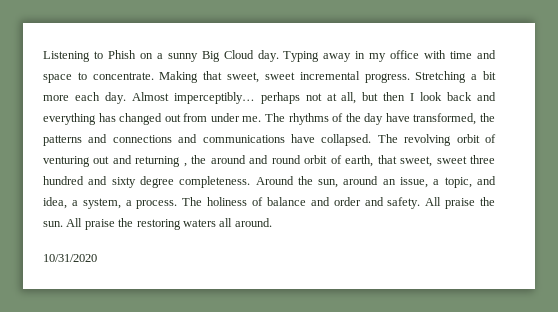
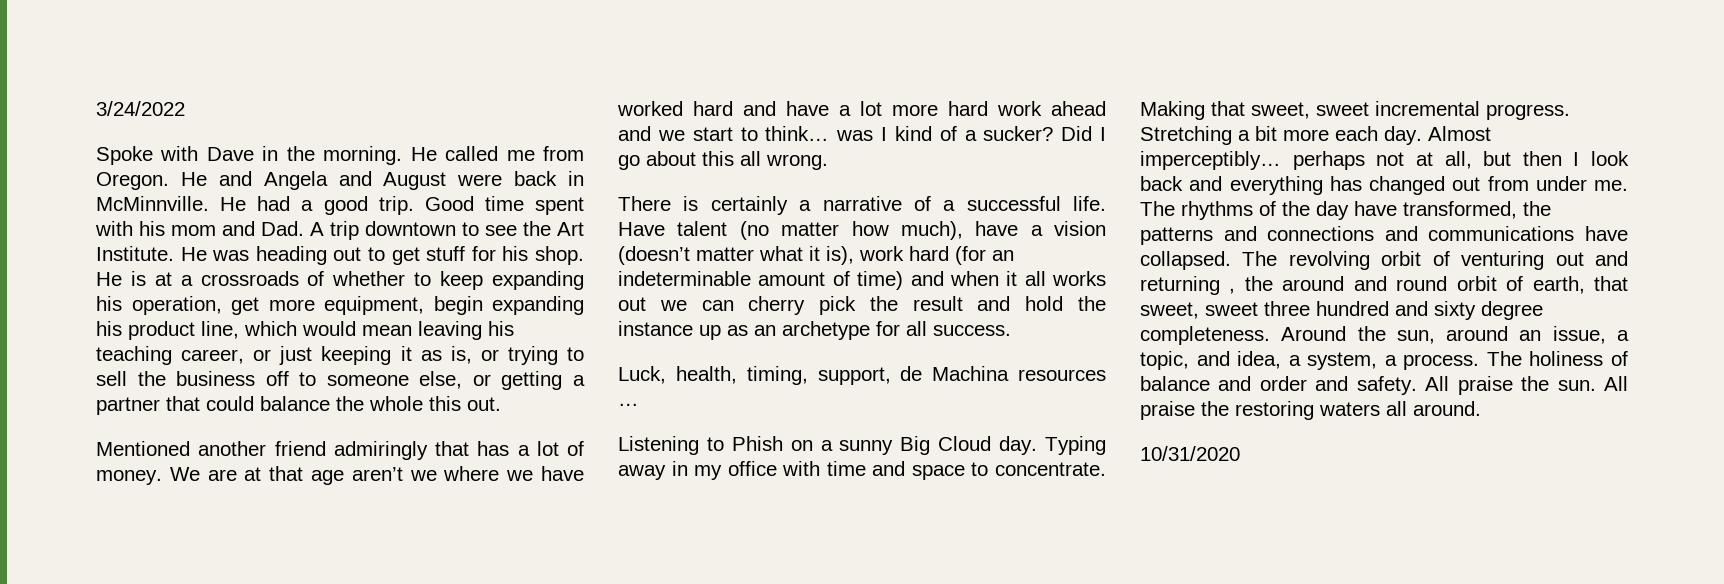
(43, 56) none -> [96,101,185,116] [96,146,585,165] [96,171,584,190] [96,196,584,215] [95,221,584,240] [96,246,585,265] [96,271,584,290] [96,296,584,315] [96,321,514,340] [96,346,585,365] [96,371,585,390] [96,396,501,415] [96,441,584,460] [96,466,585,485] [617,101,1106,116] [618,126,1106,141] [618,151,828,170] [618,196,1106,215] [618,221,1106,240] [618,246,1014,265] [618,271,1106,290] [618,296,1106,315] [618,321,1011,340] [618,366,1106,385] [618,403,639,406] 3/24/2022 // Spoke with Dave in the morning. He called me from Oregon. He and Angela and August were back in McMinnville. He had a good trip. Good time spent with his mom and Dad. A trip downtown to see the Art Institute. He was heading out to get stuff for his shop. He is at a crossroads of whether to keep expanding his operation, get more equipment, begin expanding his product line, which would mean leaving his teaching career, or just keeping it as is, or trying to sell the business off to someone else, or getting a partner that could balance the whole this out. // Mentioned another friend admiringly that has a lot of money. We are at that age aren’t we where we have worked hard and have a lot more hard work ahead and we start to think… was I kind of a sucker? Did I go about this all wrong. // There is certainly a narrative of a successful life. Have talent (no matter how much), have a vision (doesn’t matter what it is), work hard (for an indeterminable amount of time) and when it all works out we can cherry pick the result and hold the instance up as an archetype for all success. // Luck, health, timing, support, de Machina resources … //

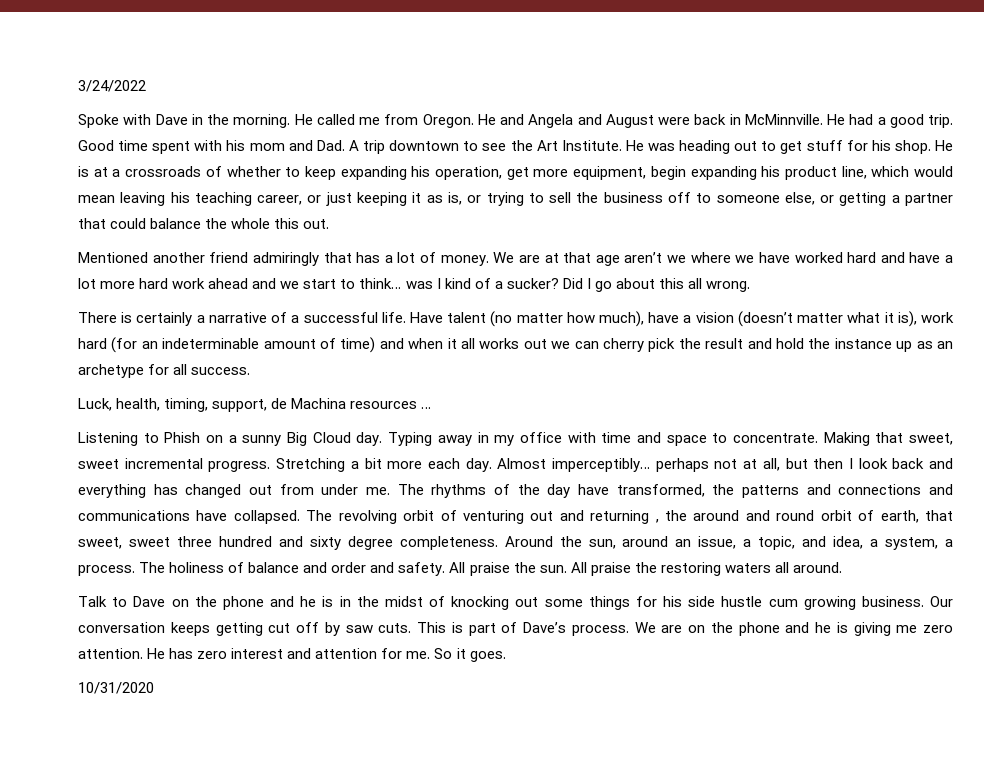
(1481, 408) none -> [78,596,953,610] [78,622,953,636] [78,648,506,662] // Talk to Dave on the phone and he is in the midst of knocking out some things for his side hustle cum growing business. Our conversation keeps getting cut off by saw cuts. This is part of Dave’s process. We are on the phone and he is giving me zero attention. He has zero interest and attention for me. So it goes.

